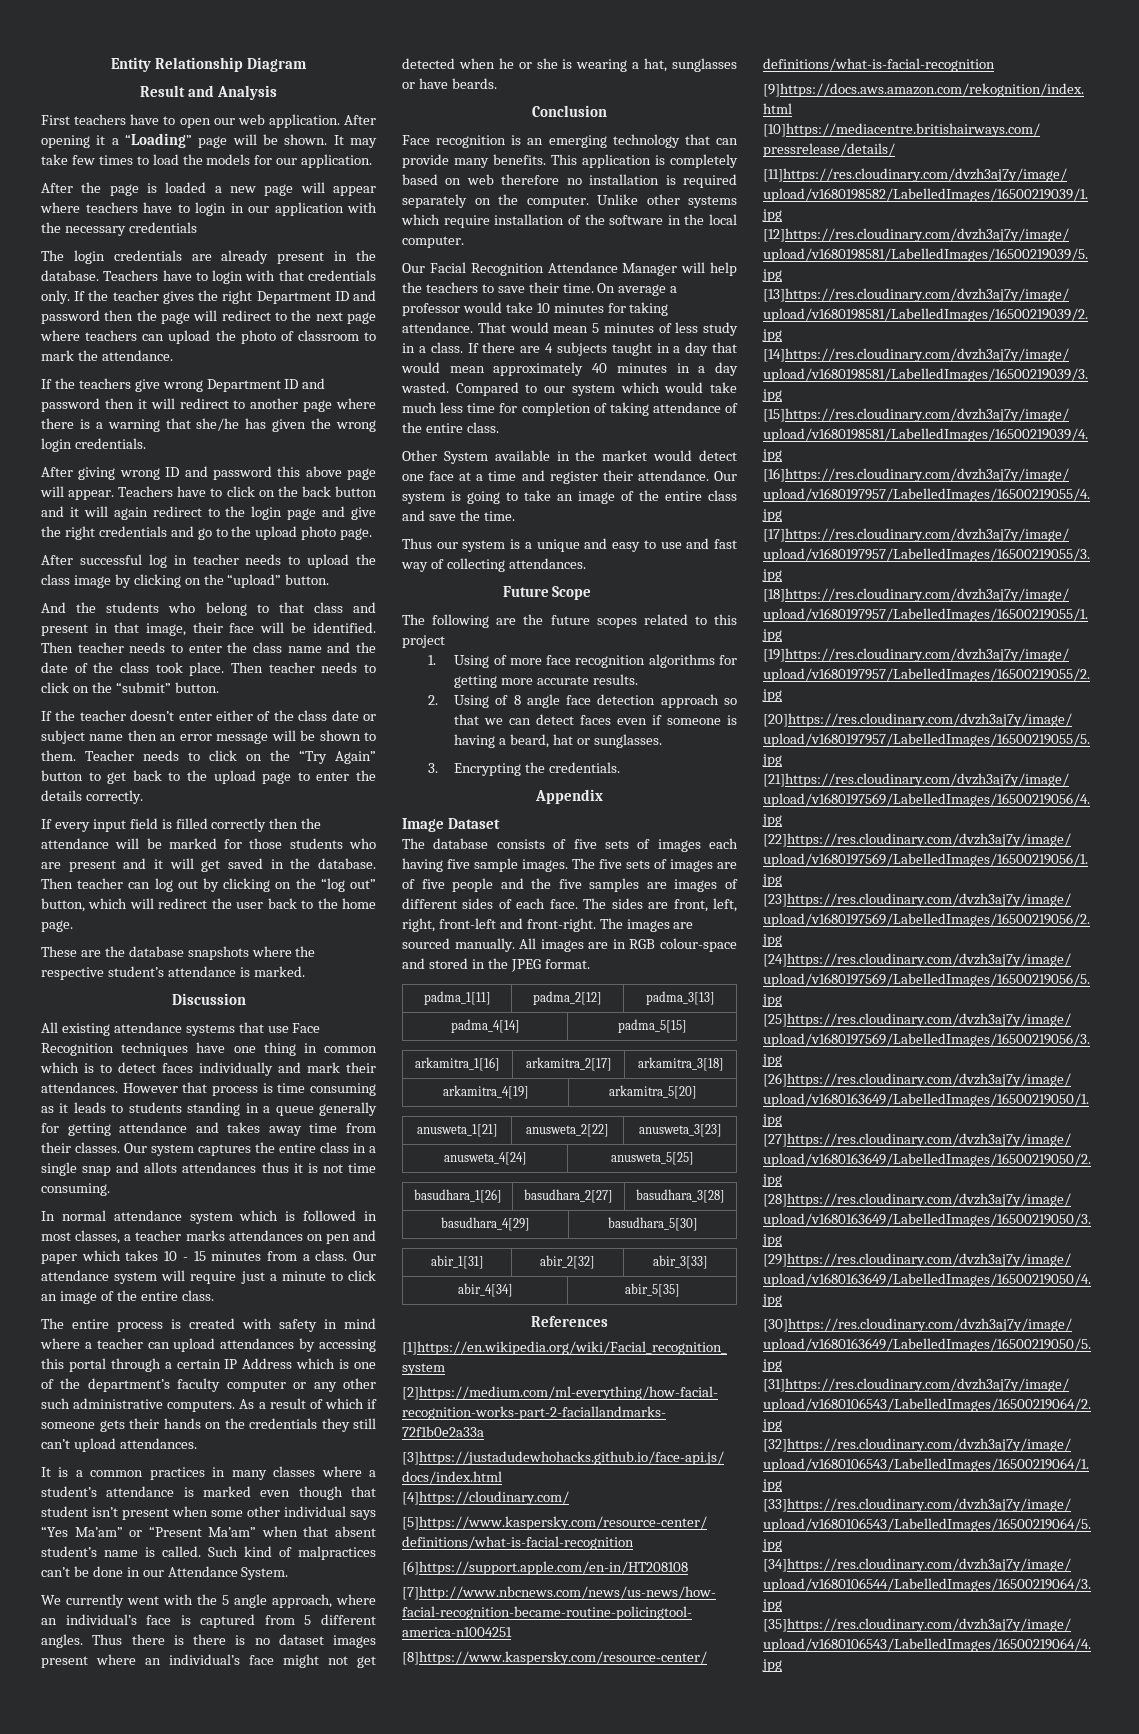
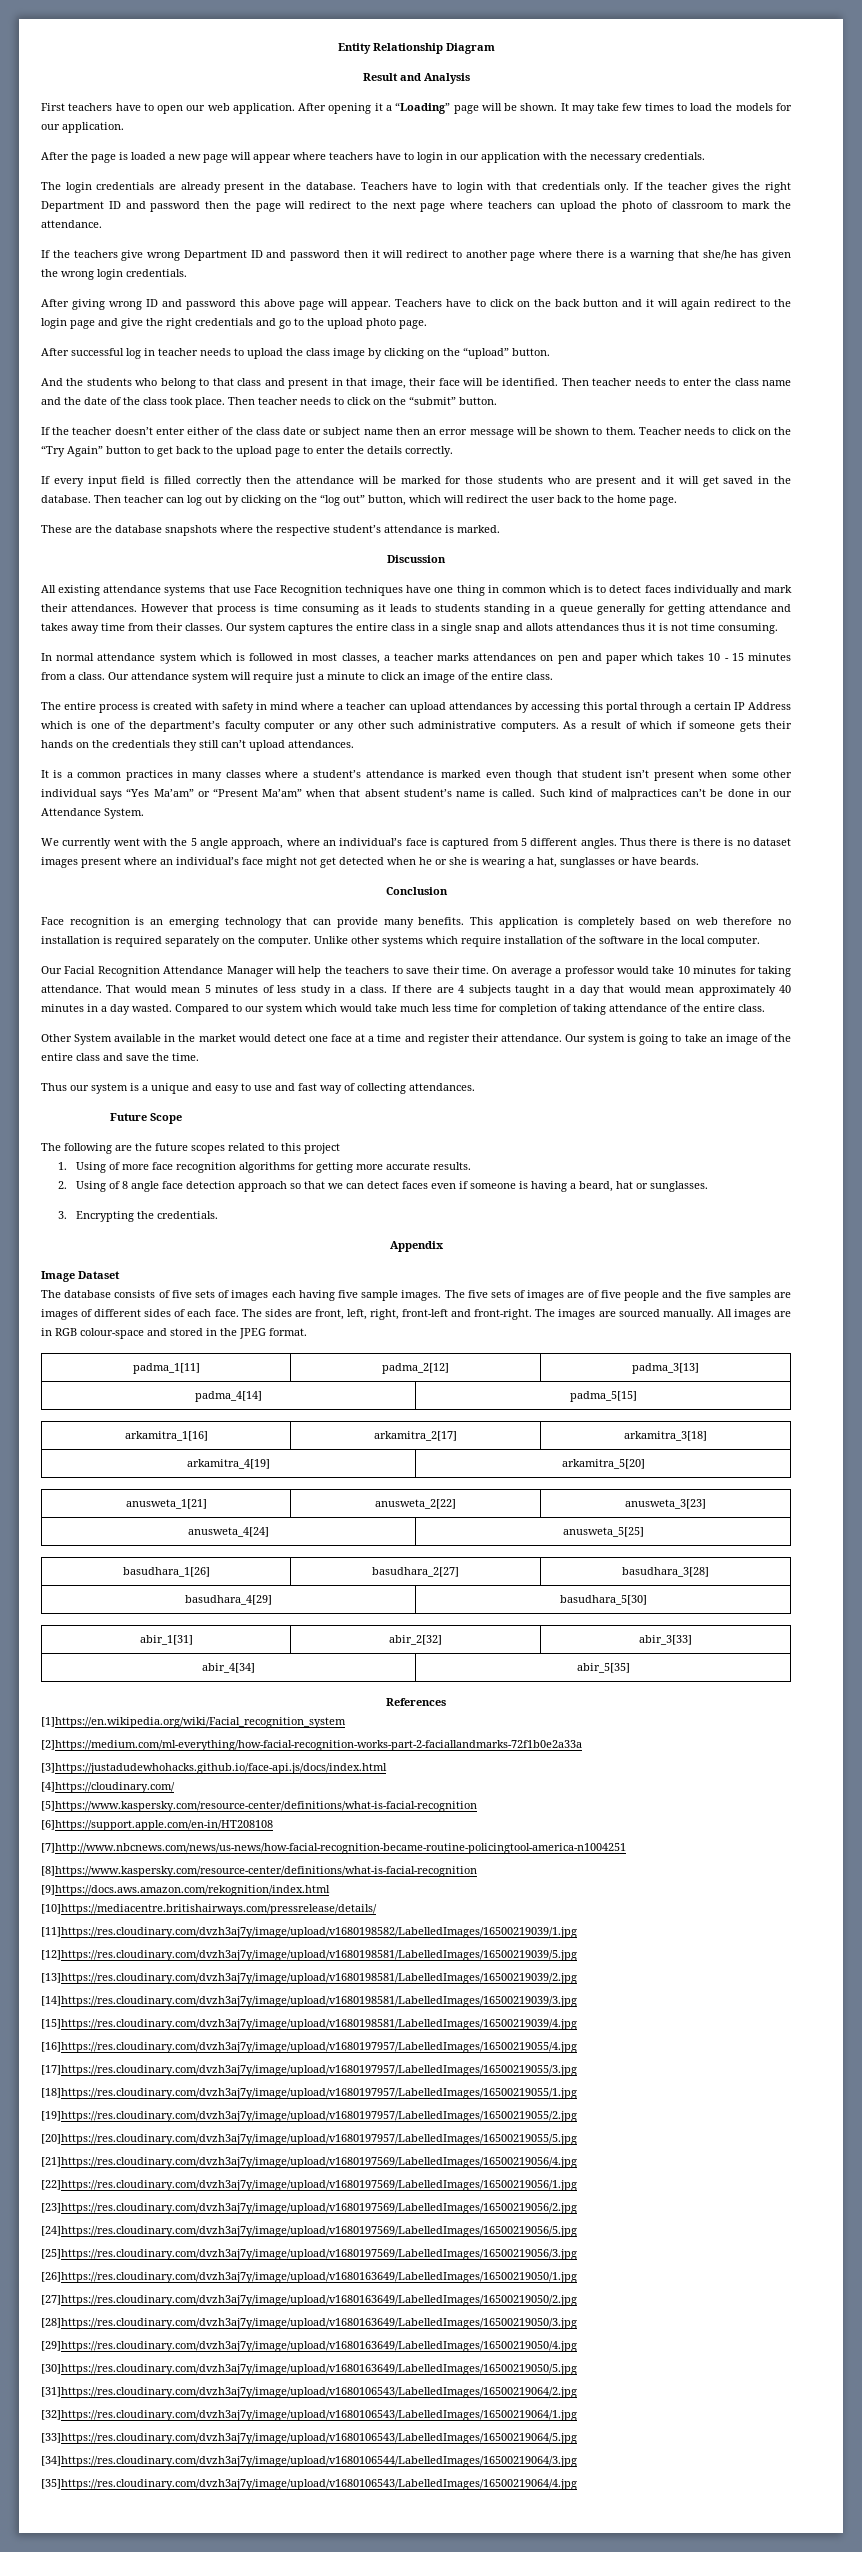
[128,222,197,233] credentials -> [644,152,705,160] credentials.

